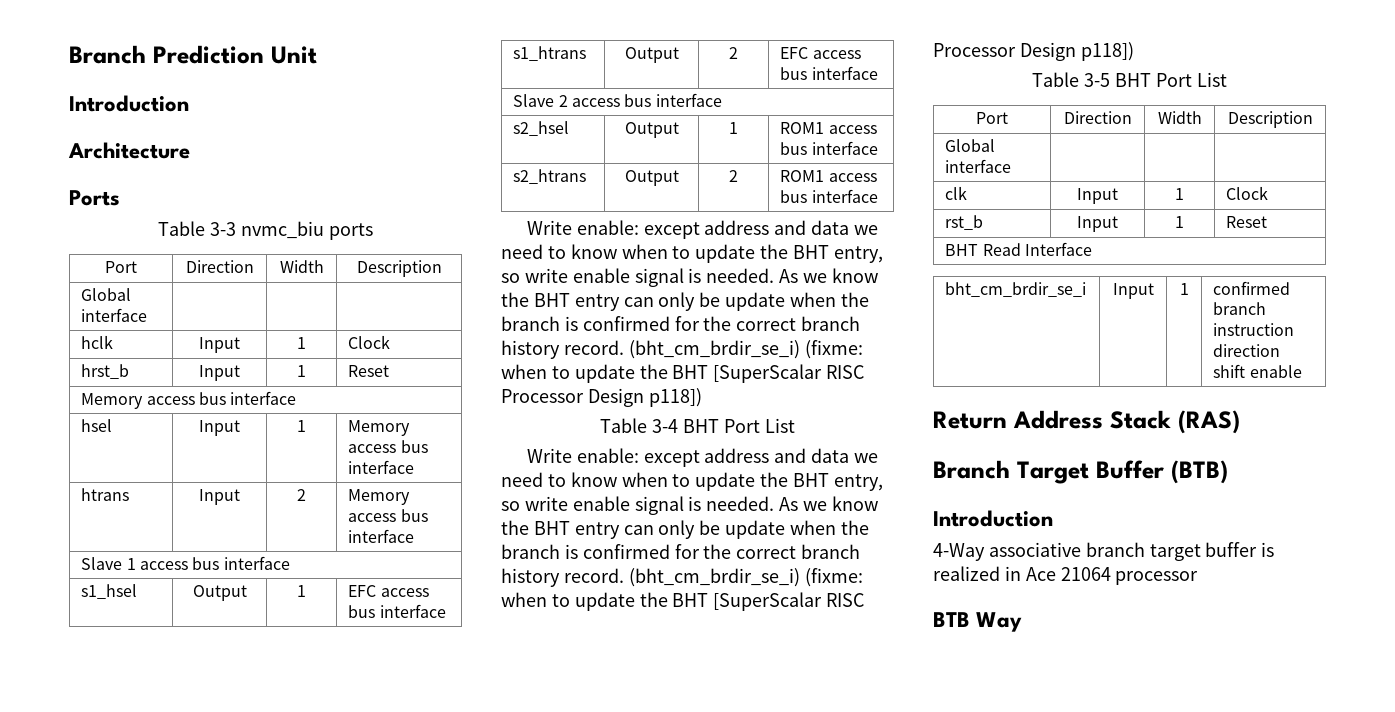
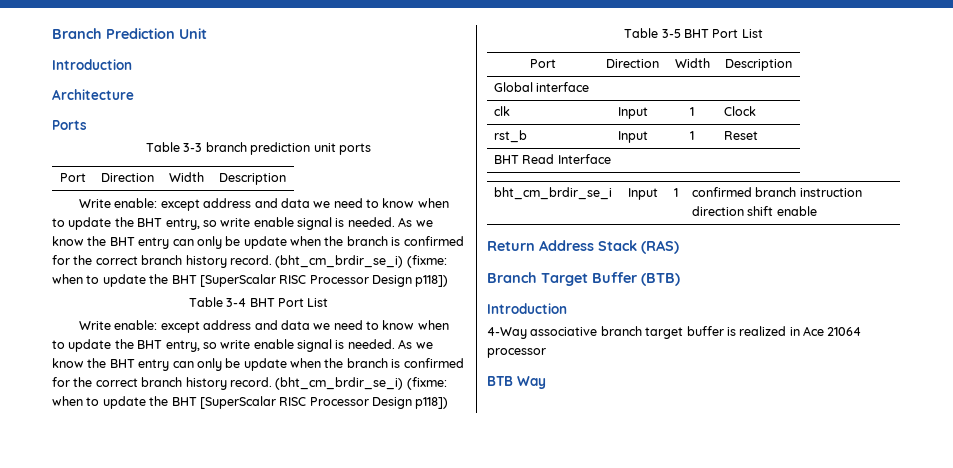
[240,221,324,239] nvmc_biu -> [205,142,336,155] branch prediction unit
[81,288,132,301] [81,308,148,322] [81,335,114,349] [199,337,240,353] [297,337,306,349] [348,335,391,349] [81,364,130,379] [199,365,240,381] [297,365,306,377] [348,365,390,377] [81,391,297,409] [81,419,113,432] [199,420,240,436] [297,420,306,432] [348,420,411,436] [348,440,428,453] [348,460,415,474] [81,488,130,501] [199,489,240,505] [297,489,306,501] [348,489,411,505] [348,509,428,522] [348,529,415,543] [81,556,290,570] [81,584,138,599] [192,585,247,601] [297,585,306,597] [348,585,429,597] [348,604,446,618] [513,46,587,61] [624,47,679,63] [729,47,738,59] [780,47,861,59] [780,66,878,80] [513,93,722,107] [513,121,570,136] [624,122,679,138] [729,122,738,134] [780,122,877,134] [780,141,878,155] [513,169,587,184] [624,170,679,186] [729,170,738,182] [780,170,877,182] [780,189,878,203] // Global interface | | | // hclk | Input | 1 | Clock // hrst_b | Input | 1 | Reset // Memory access bus interface // hsel | Input | 1 | Memory access bus interface // htrans | Input | 2 | Memory access bus interface // Slave 1 access bus interface // s1_hsel | Output | 1 | EFC access bus interface // s1_htrans | Output | 2 | EFC access bus interface // Slave 2 access bus interface // s2_hsel | Output | 1 | ROM1 access bus interface // s2_htrans | Output | 2 | ROM1 access bus interface -> (286, 179) none

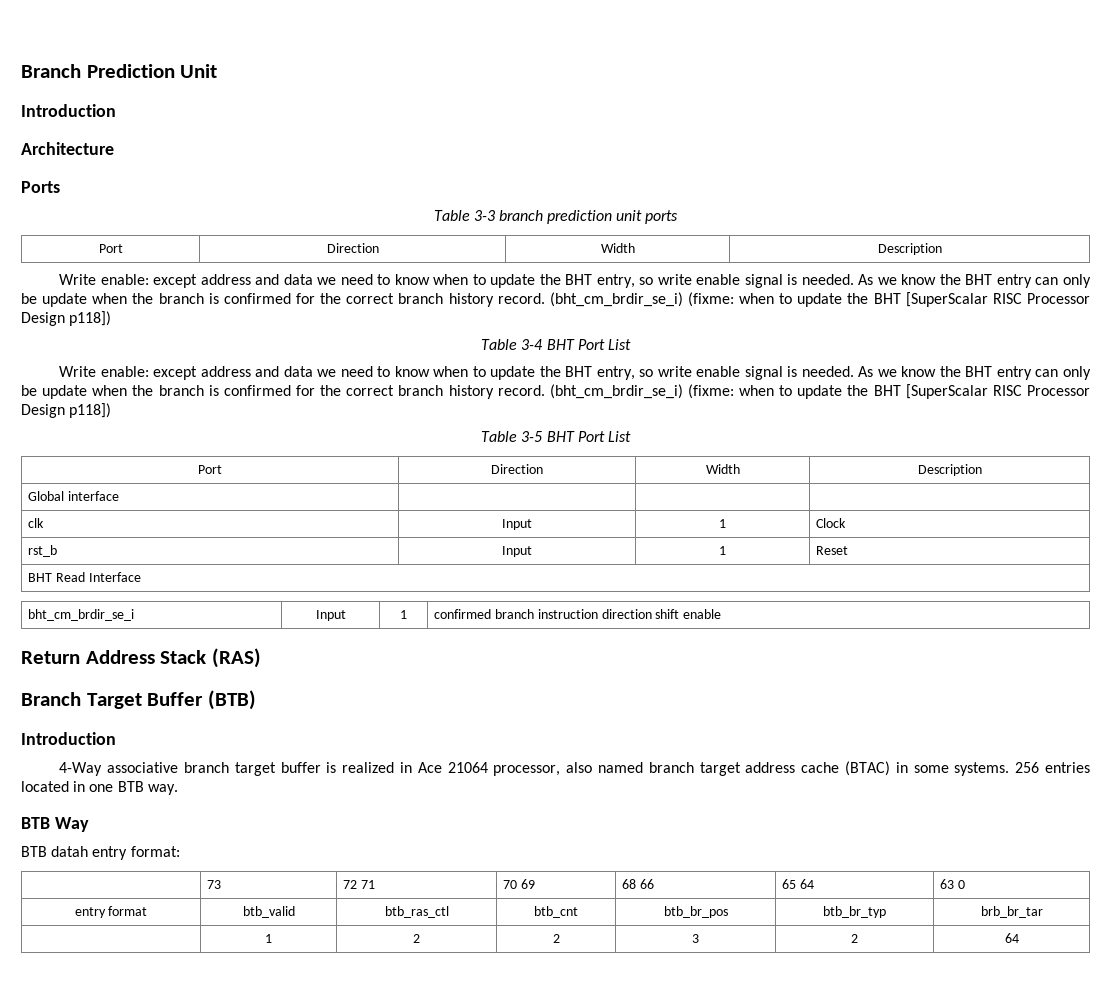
[487,348,546,358] [487,376,546,389] processor // BTB Way -> [493,761,1090,776] [21,781,178,795] [21,817,89,832] [21,846,180,860] [207,880,222,889] [343,880,375,889] [503,879,535,889] [622,879,654,889] [782,879,814,889] [940,879,965,889] [74,906,148,918] [242,906,295,918] [384,906,449,918] [534,906,578,918] [663,906,728,918] [823,906,886,918] [980,906,1043,918] [265,934,272,943] [413,934,421,943] [552,934,560,943] [692,934,699,943] [851,934,858,943] [1004,933,1019,943] processor, also named branch target address cache (BTAC) in some systems. 256 entries located in one BTB way. // BTB Way // BTB datah entry format: // | 73 | 72 71 | 70 69 | 68 66 | 65 64 | 63 0 // entry format | btb_valid | btb_ras_ctl | btb_cnt | btb_br_pos | btb_br_typ | brb_br_tar // | 1 | 2 | 2 | 3 | 2 | 64

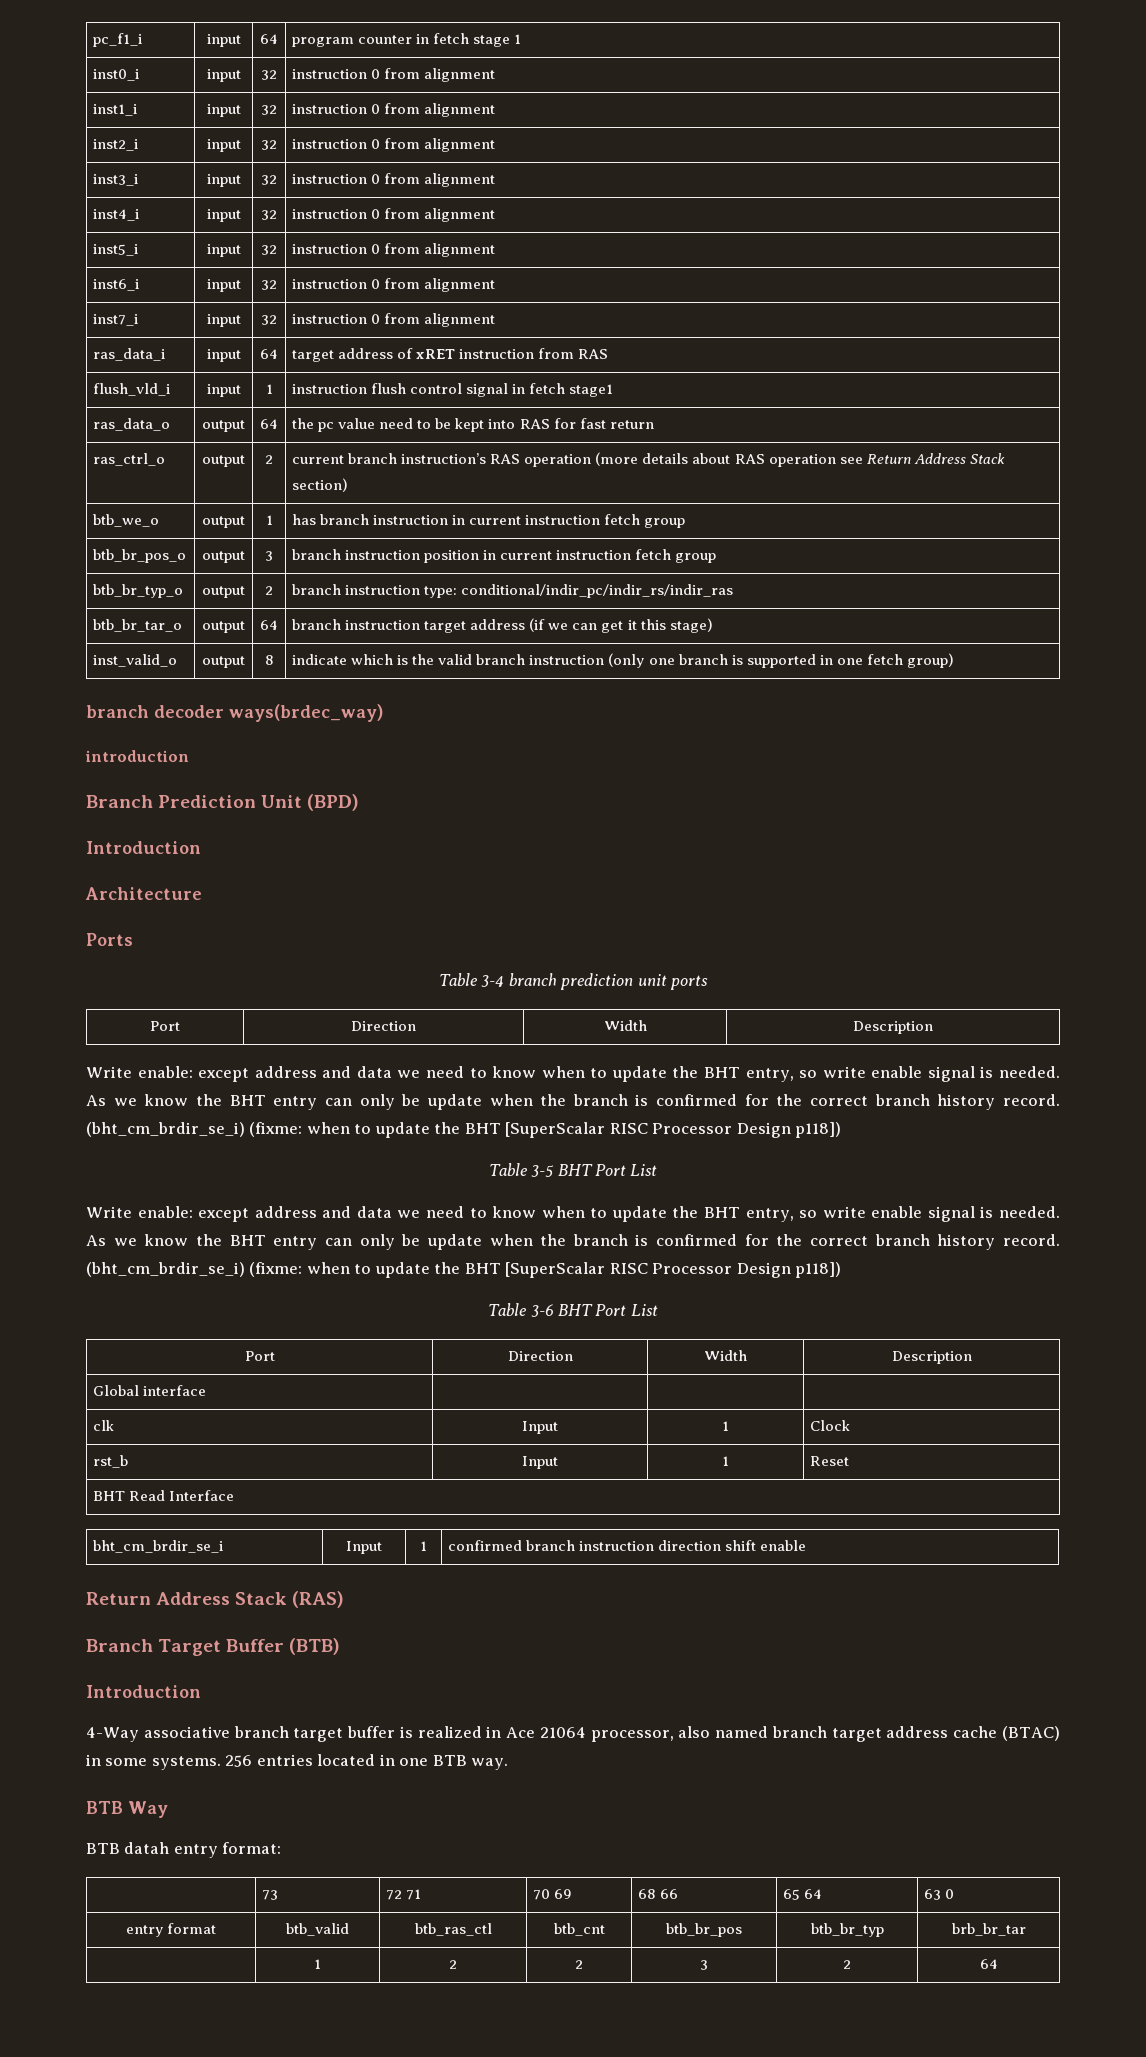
(21, 71) none -> [93,33,143,47] [206,34,241,47] [260,34,278,44] [292,33,522,47] [93,69,140,81] [206,69,241,82] [261,70,277,80] [292,68,496,82] [93,104,138,116] [206,104,241,117] [261,105,277,115] [292,103,496,117] [93,139,139,151] [206,139,241,152] [261,140,277,150] [292,138,496,152] [93,174,139,186] [206,174,241,187] [261,175,277,185] [292,173,496,187] [93,209,140,221] [206,209,241,222] [261,210,277,220] [292,208,496,222] [93,244,139,256] [206,244,241,257] [261,245,277,255] [292,243,496,257] [93,279,140,291] [206,279,241,292] [261,280,277,290] [292,278,496,292] [93,314,139,326] [206,314,241,327] [261,315,277,325] [292,313,496,327] [93,348,166,361] [206,349,241,362] [260,349,278,359] [292,348,609,362] [93,383,171,396] [206,384,241,397] [265,384,273,394] [292,383,614,397] [93,418,171,431] [202,420,245,432] [260,419,278,429] [292,418,654,432] [93,453,166,466] [202,455,245,467] [265,455,273,464] [292,452,1005,467] [292,478,349,492] [93,514,160,527] [202,516,245,528] [265,515,273,525] [292,514,686,528] [93,549,187,563] [202,551,245,563] [265,551,273,561] [292,549,717,563] [93,584,184,598] [202,586,245,598] [265,586,273,595] [292,584,734,598] [93,619,183,632] [202,621,245,633] [260,620,278,630] [292,618,713,633] [93,654,178,667] [202,656,245,668] [264,655,274,665] [292,653,954,668] [86,704,383,722] [85,750,189,762] pc_f1_i | input | 64 | program counter in fetch stage 1 // inst0_i | input | 32 | instruction 0 from alignment // inst1_i | input | 32 | instruction 0 from alignment // inst2_i | input | 32 | instruction 0 from alignment // inst3_i | input | 32 | instruction 0 from alignment // inst4_i | input | 32 | instruction 0 from alignment // inst5_i | input | 32 | instruction 0 from alignment // inst6_i | input | 32 | instruction 0 from alignment // inst7_i | input | 32 | instruction 0 from alignment // ras_data_i | input | 64 | target address of xRET instruction from RAS // flush_vld_i | input | 1 | instruction flush control signal in fetch stage1 // ras_data_o | output | 64 | the pc value need to be kept into RAS for fast return // ras_ctrl_o | output | 2 | current branch instruction’s RAS operation (more details about RAS operation see Return Address Stack section) // btb_we_o | output | 1 | has branch instruction in current instruction fetch group // btb_br_pos_o | output | 3 | branch instruction position in current instruction fetch group // btb_br_typ_o | output | 2 | branch instruction type: conditional/indir_pc/indir_rs/indir_ras // btb_br_tar_o | output | 64 | branch instruction target address (if we can get it this stage) // inst_valid_o | output | 8 | indicate which is the valid branch instruction (only one branch is supported in one fetch group) // branch decoder ways(brdec_way) // introduction //
(218, 71) none -> [307,794,360,811] (BPD)
[473,210,495,221] 3-3 -> [481,975,505,987] 3-4
[521,339,544,350] 3-4 -> [531,1165,555,1177] 3-5
[521,431,543,442] 3-5 -> [530,1304,554,1317] 3-6

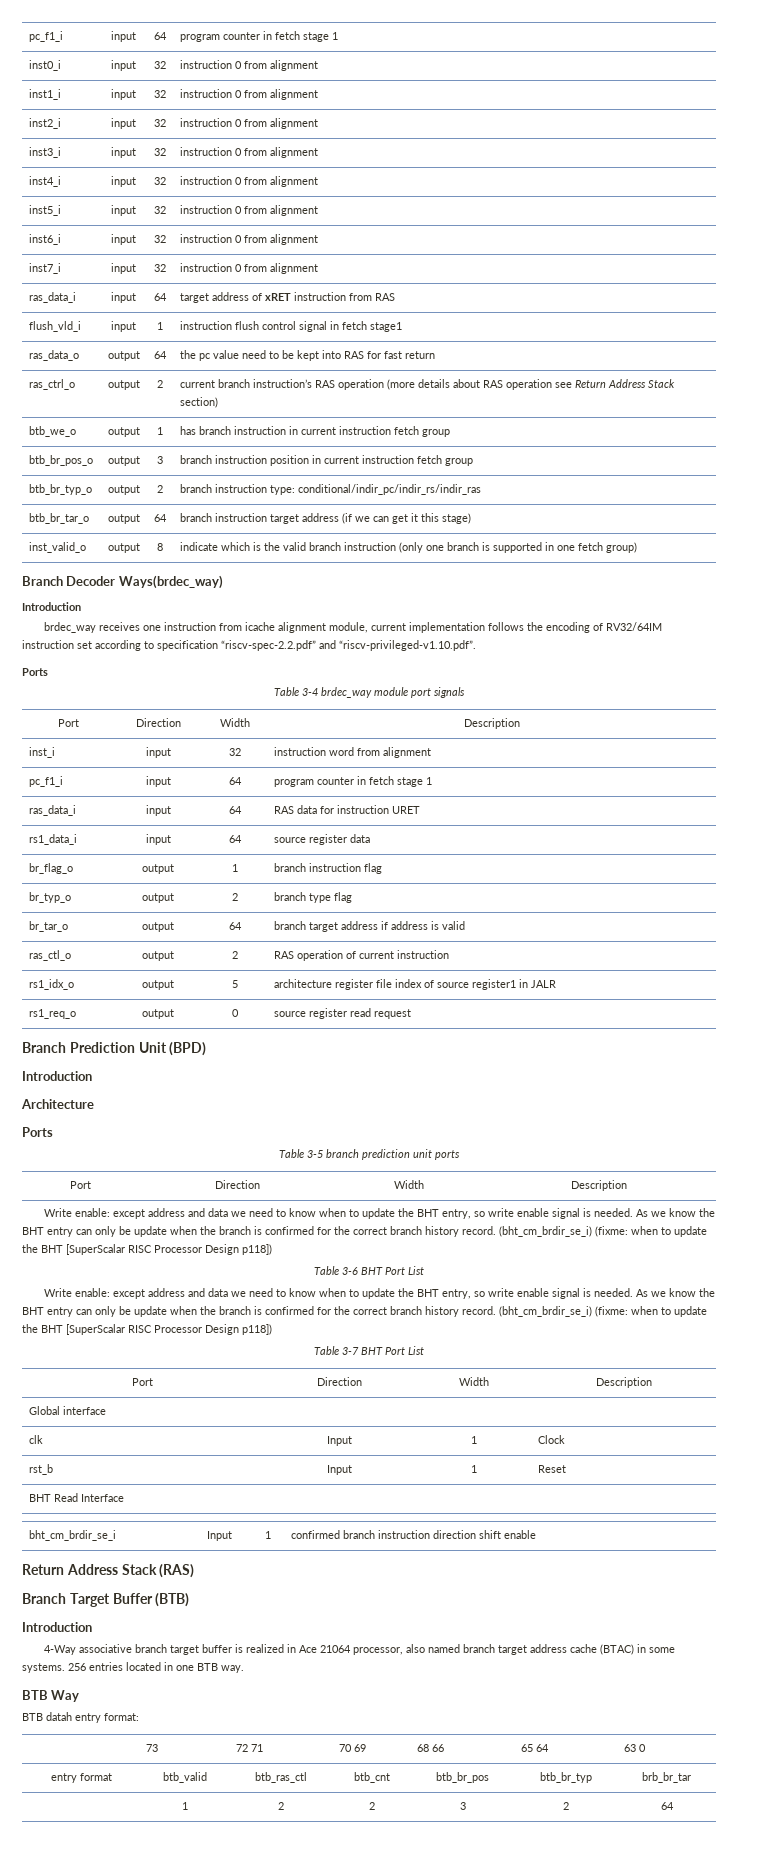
[86,704,383,722] [85,750,189,762] branch decoder ways(brdec_way) // introduction -> [22,575,223,589] [22,602,81,611] [43,622,662,633] [22,640,476,651] [22,668,48,676] [274,687,465,698] [58,719,79,727] [135,718,181,727] [219,718,250,727] [463,718,520,729] [28,747,55,758] [145,747,171,758] [228,748,241,756] [273,747,431,758] [28,776,63,787] [145,776,171,787] [228,777,242,785] [273,776,432,787] [28,805,76,816] [145,805,171,816] [228,806,242,814] [273,805,420,814] [28,834,77,845] [145,834,171,845] [228,835,242,843] [273,834,370,845] [28,863,73,874] [142,864,174,874] [231,864,238,872] [273,863,382,874] [28,892,71,903] [142,893,174,903] [231,893,238,901] [273,892,352,903] [28,921,68,932] [142,922,174,932] [228,922,242,930] [273,921,465,932] [28,950,71,961] [142,951,174,961] [231,951,238,959] [273,950,449,961] [28,979,74,990] [142,980,174,990] [231,980,238,988] [273,979,556,990] [28,1009,76,1019] [142,1009,174,1019] [231,1009,239,1017] [273,1008,411,1019] Branch Decoder Ways(brdec_way) // Introduction // brdec_way receives one instruction from icache alignment module, current implementation follows the encoding of RV32/64IM instruction set according to specification “riscv-spec-2.2.pdf” and “riscv-privileged-v1.10.pdf”. // Ports // Table 3-4 brdec_way module port signals // Port | Direction | Width | Description // inst_i | input | 32 | instruction word from alignment // pc_f1_i | input | 64 | program counter in fetch stage 1 // ras_data_i | input | 64 | RAS data for instruction URET // rs1_data_i | input | 64 | source register data // br_flag_o | output | 1 | branch instruction flag // br_typ_o | output | 2 | branch type flag // br_tar_o | output | 64 | branch target address if address is valid // ras_ctl_o | output | 2 | RAS operation of current instruction // rs1_idx_o | output | 5 | architecture register file index of source register1 in JALR // rs1_req_o | output | 0 | source register read request
[481,975,505,987] 3-4 -> [307,1150,323,1158] 3-5
[531,1165,555,1177] 3-5 -> [342,1267,358,1275] 3-6
[530,1304,554,1317] 3-6 -> [342,1347,359,1355] 3-7

